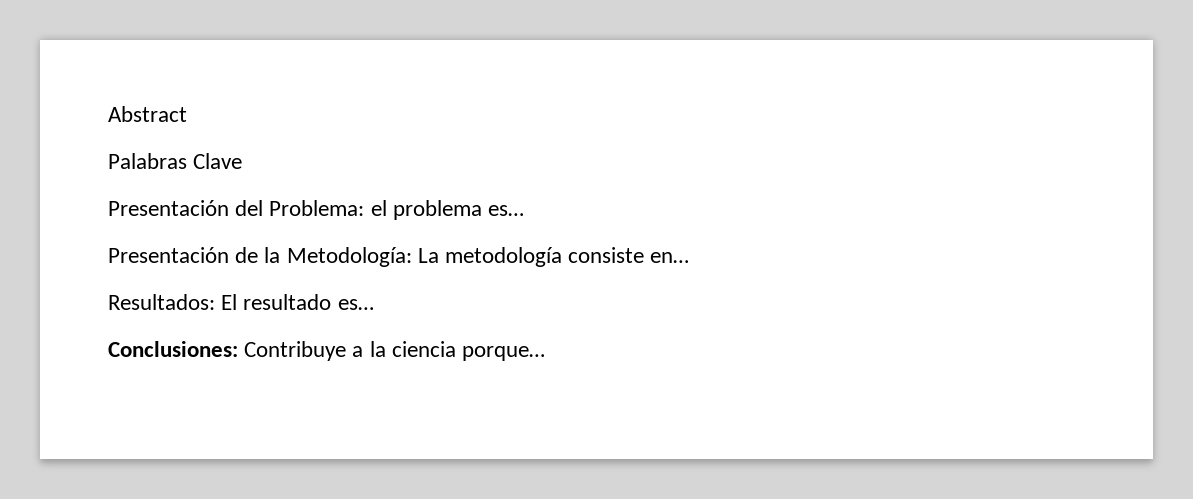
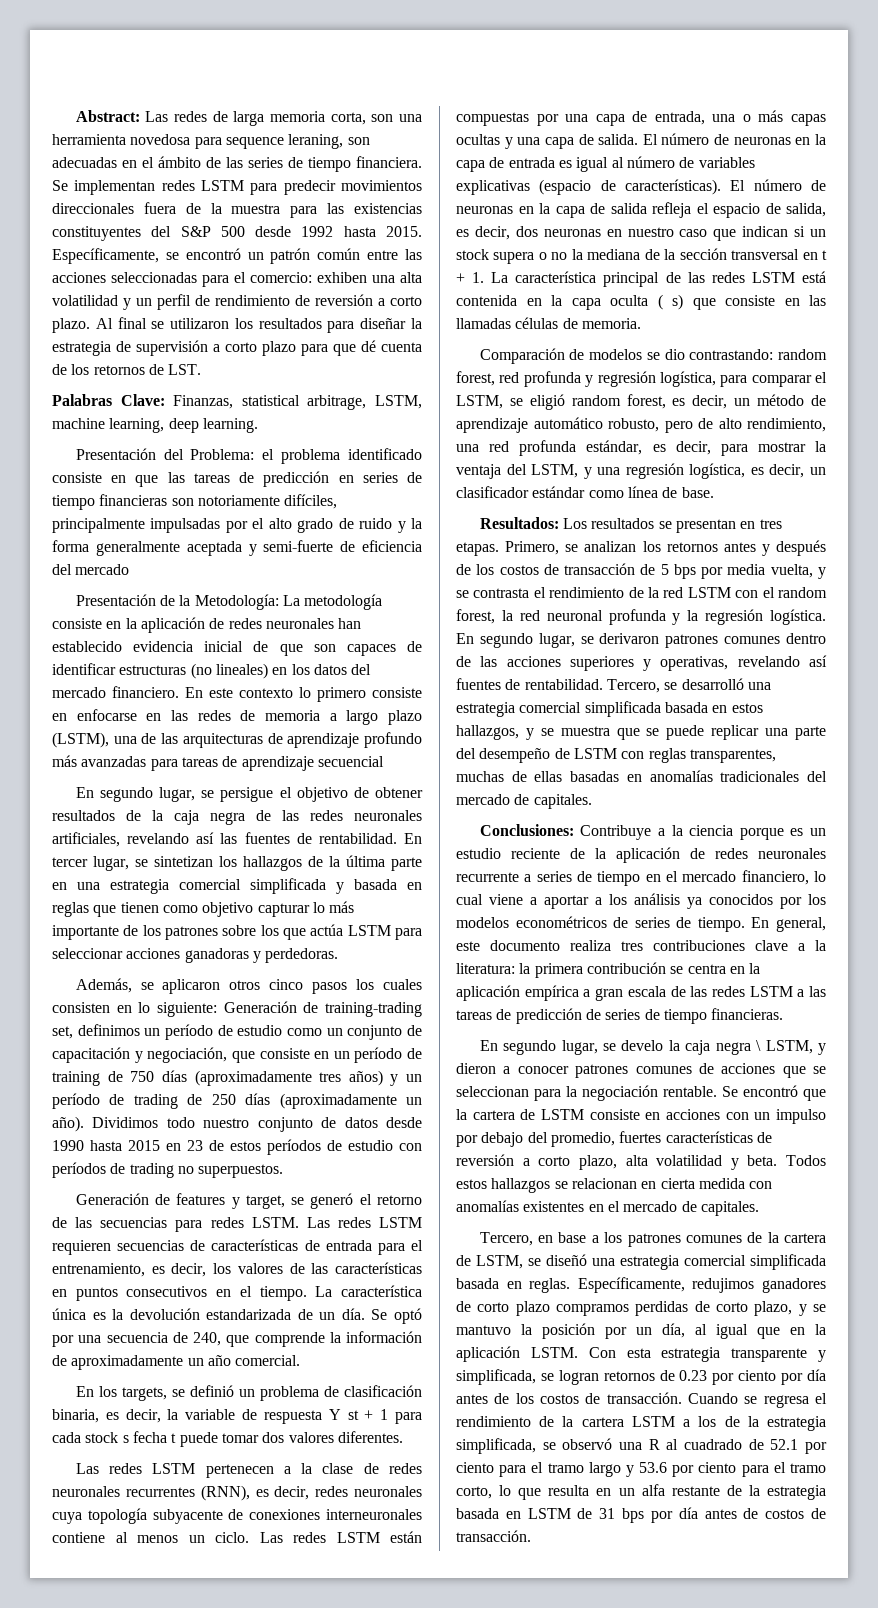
[108,106,187,122] [108,153,243,169] Abstract // Palabras Clave -> [75,110,423,126] [52,134,370,149] [52,156,422,172] [52,180,423,195] [52,202,422,218] [52,226,422,241] [52,248,422,264] [52,272,422,287] [52,294,422,310] [52,317,422,333] [52,340,422,356] [52,364,202,375] [52,394,422,410] [52,418,258,433] Abstract: Las redes de larga memoria corta, son una herramienta novedosa para sequence leraning, son adecuadas en el ámbito de las series de tiempo financiera. Se implementan redes LSTM para predecir movimientos direccionales fuera de la muestra para las existencias constituyentes del S&P 500 desde 1992 hasta 2015. Específicamente, se encontró un patrón común entre las acciones seleccionadas para el comercio: exhiben una alta volatilidad y un perfil de rendimiento de reversión a corto plazo. Al final se utilizaron los resultados para diseñar la estrategia de supervisión a corto plazo para que dé cuenta de los retornos de LST. // Palabras Clave: Finanzas, statistical arbitrage, LSTM, machine learning, deep learning.
[488,205,525,216] es… -> [348,448,423,460] [52,471,423,487] [52,494,338,510] [52,518,423,533] [52,540,422,556] [52,564,130,575] identificado consiste en que las tareas de predicción en series de tiempo financieras son notoriamente difíciles, principalmente impulsadas por el alto grado de ruido y la forma generalmente aceptada y semi-fuerte de eficiencia del mercado
[650,252,690,263] [108,294,374,310] en… // Resultados: El resultado es… -> [106,617,362,633] [52,641,423,656] [52,663,372,679] [52,686,422,702] [52,709,423,725] [52,732,423,748] [52,755,384,771] [75,787,424,802] [52,810,422,825] [52,832,422,847] [52,855,422,871] [52,878,422,894] [52,901,355,917] [52,924,422,940] [52,948,339,963] [75,978,422,994] [52,1001,423,1017] [52,1024,423,1040] [52,1047,422,1063] [52,1070,422,1086] [52,1093,422,1109] [52,1116,422,1132] [52,1139,422,1155] [52,1162,284,1178] [75,1193,423,1209] [52,1217,422,1232] [52,1239,424,1255] [52,1262,422,1277] [52,1285,423,1301] [52,1308,422,1324] [52,1331,422,1347] [52,1355,301,1370] [75,1385,423,1401] [52,1409,422,1424] [52,1431,403,1447] [75,1463,423,1478] [52,1485,422,1501] [52,1508,423,1524] [52,1531,422,1543] [456,110,826,126] [456,133,826,149] [456,156,755,172] [456,179,826,195] [456,202,826,218] [456,226,826,241] [456,248,827,264] [456,271,826,287] [456,294,826,310] [456,317,641,329] [479,348,827,364] [456,371,827,387] [456,394,826,410] [456,417,826,433] [456,440,826,456] [456,463,826,479] [456,486,714,498] [479,517,782,533] [456,540,826,556] [456,563,826,579] [456,587,827,598] [456,609,826,625] [456,633,826,648] [456,655,827,671] [456,678,771,693] [456,701,763,717] [456,725,826,740] [456,748,776,763] [456,770,827,782] [456,794,592,809] en la aplicación de redes neuronales han establecido evidencia inicial de que son capaces de identificar estructuras (no lineales) en los datos del mercado financiero. En este contexto lo primero consiste en enfocarse en las redes de memoria a largo plazo (LSTM), una de las arquitecturas de aprendizaje profundo más avanzadas para tareas de aprendizaje secuencial // En segundo lugar, se persigue el objetivo de obtener resultados de la caja negra de las redes neuronales artificiales, revelando así las fuentes de rentabilidad. En tercer lugar, se sintetizan los hallazgos de la última parte en una estrategia comercial simplificada y basada en reglas que tienen como objetivo capturar lo más importante de los patrones sobre los que actúa LSTM para seleccionar acciones ganadoras y perdedoras. // Además, se aplicaron otros cinco pasos los cuales consisten en lo siguiente: Generación de training-trading set, definimos un período de estudio como un conjunto de capacitación y negociación, que consiste en un período de training de 750 días (aproximadamente tres años) y un período de trading de 250 días (aproximadamente un año). Dividimos todo nuestro conjunto de datos desde 1990 hasta 2015 en 23 de estos períodos de estudio con períodos de trading no superpuestos. // Generación de features y target, se generó el retorno de las secuencias para redes LSTM. Las redes LSTM requieren secuencias de características de entrada para el entrenamiento, es decir, los valores de las características en puntos consecutivos en el tiempo. La característica única es la devolución estandarizada de un día. Se optó por una secuencia de 240, que comprende la información de aproximadamente un año comercial. // En los targets, se definió un problema de clasificación binaria, es decir, la variable de respuesta Y st + 1 para cada stock s fecha t puede tomar dos valores diferentes. // Las redes LSTM pertenecen a la clase de redes neuronales recurrentes (RNN), es decir, redes neuronales cuya topología subyacente de conexiones interneuronales contiene al menos un ciclo. Las redes LSTM están compuestas por una capa de entrada, una o más capas ocultas y una capa de salida. El número de neuronas en la capa de entrada es igual al número de variables explicativas (espacio de características). El número de neuronas en la capa de salida refleja el espacio de salida, es decir, dos neuronas en nuestro caso que indican si un stock supera o no la mediana de la sección transversal en t + 1. La característica principal de las redes LSTM está contenida en la capa oculta ( s) que consiste en las llamadas células de memoria. // Comparación de modelos se dio contrastando: random forest, red profunda y regresión logística, para comparar el LSTM, se eligió random forest, es decir, un método de aprendizaje automático robusto, pero de alto rendimiento, una red profunda estándar, es decir, para mostrar la ventaja del LSTM, y una regresión logística, es decir, un clasificador estándar como línea de base. // Resultados: Los resultados se presentan en tres etapas. Primero, se analizan los retornos antes y después de los costos de transacción de 5 bps por media vuelta, y se contrasta el rendimiento de la red LSTM con el random forest, la red neuronal profunda y la regresión logística. En segundo lugar, se derivaron patrones comunes dentro de las acciones superiores y operativas, revelando así fuentes de rentabilidad. Tercero, se desarrolló una estrategia comercial simplificada basada en estos hallazgos, y se muestra que se puede replicar una parte del desempeño de LSTM con reglas transparentes, muchas de ellas basadas en anomalías tradicionales del mercado de capitales.
[462,346,546,361] porque… -> [739,828,826,840] [456,847,826,863] [456,870,826,886] [456,893,826,909] [456,916,826,932] [456,940,826,951] [456,962,761,978] [456,985,826,1001] [456,1008,784,1024] [479,1040,827,1055] [456,1063,826,1078] [456,1085,826,1101] [456,1109,826,1124] [456,1131,772,1147] [456,1154,826,1170] [456,1178,773,1193] [456,1200,759,1216] [479,1232,826,1247] [456,1254,826,1270] [456,1277,826,1293] [456,1301,826,1316] [456,1323,826,1339] [456,1346,826,1362] [456,1369,826,1385] [456,1392,827,1408] [456,1416,826,1431] [456,1438,827,1454] [456,1462,826,1477] [456,1484,826,1500] [456,1507,826,1523] [456,1530,531,1542] porque es un estudio reciente de la aplicación de redes neuronales recurrente a series de tiempo en el mercado financiero, lo cual viene a aportar a los análisis ya conocidos por los modelos econométricos de series de tiempo. En general, este documento realiza tres contribuciones clave a la literatura: la primera contribución se centra en la aplicación empírica a gran escala de las redes LSTM a las tareas de predicción de series de tiempo financieras. // En segundo lugar, se develo la caja negra \ LSTM, y dieron a conocer patrones comunes de acciones que se seleccionan para la negociación rentable. Se encontró que la cartera de LSTM consiste en acciones con un impulso por debajo del promedio, fuertes características de reversión a corto plazo, alta volatilidad y beta. Todos estos hallazgos se relacionan en cierta medida con anomalías existentes en el mercado de capitales. // Tercero, en base a los patrones comunes de la cartera de LSTM, se diseñó una estrategia comercial simplificada basada en reglas. Específicamente, redujimos ganadores de corto plazo compramos perdidas de corto plazo, y se mantuvo la posición por un día, al igual que en la aplicación LSTM. Con esta estrategia transparente y simplificada, se logran retornos de 0.23 por ciento por día antes de los costos de transacción. Cuando se regresa el rendimiento de la cartera LSTM a los de la estrategia simplificada, se observó una R al cuadrado de 52.1 por ciento para el tramo largo y 53.6 por ciento para el tramo corto, lo que resulta en un alfa restante de la estrategia basada en LSTM de 31 bps por día antes de costos de transacción.

